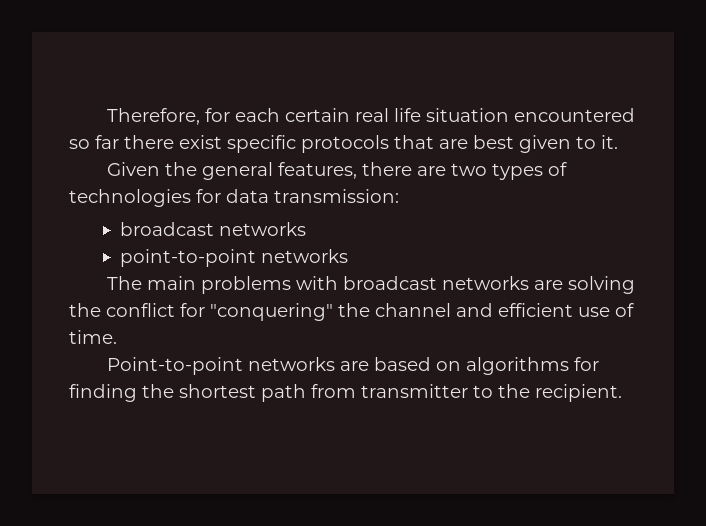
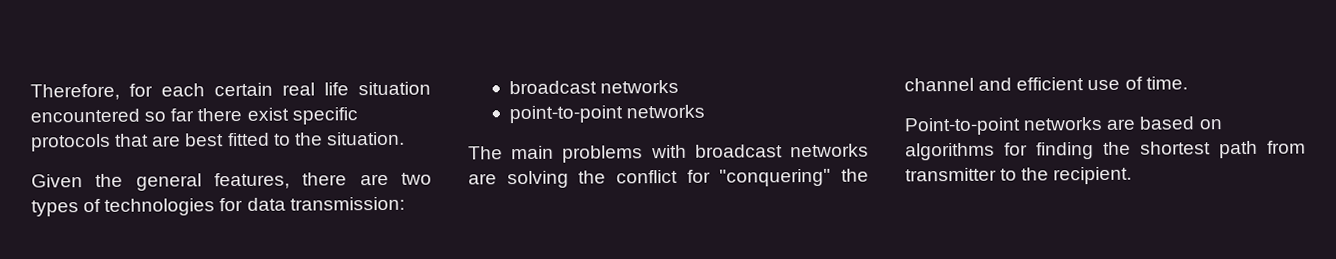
[519,135,618,153] given to it. -> [227,131,405,147] fitted to the situation.

